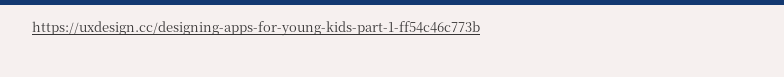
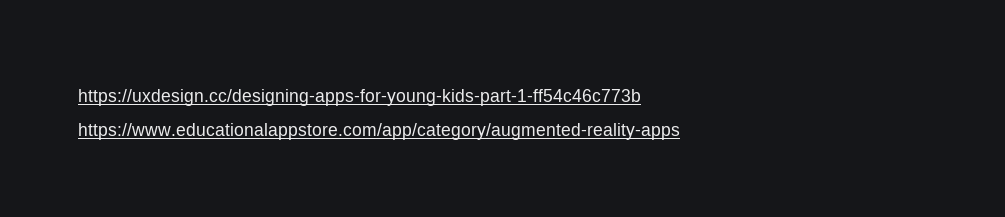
(480, 28) none -> [78,123,680,140] // https://www.educationalappstore.com/app/category/augmented-reality-apps

